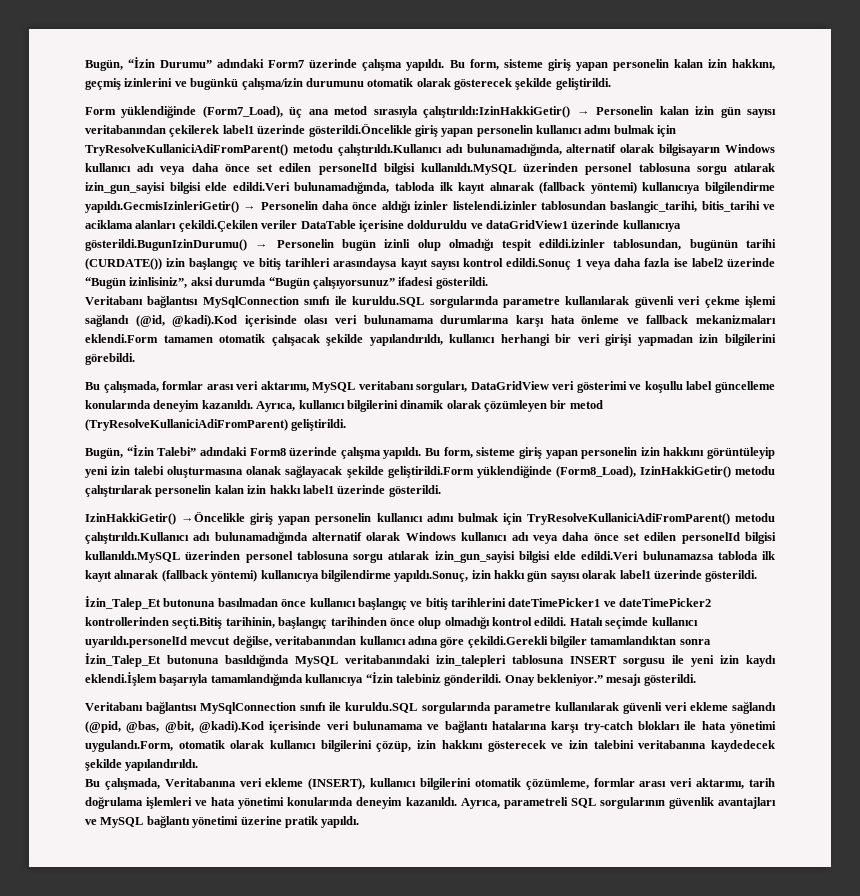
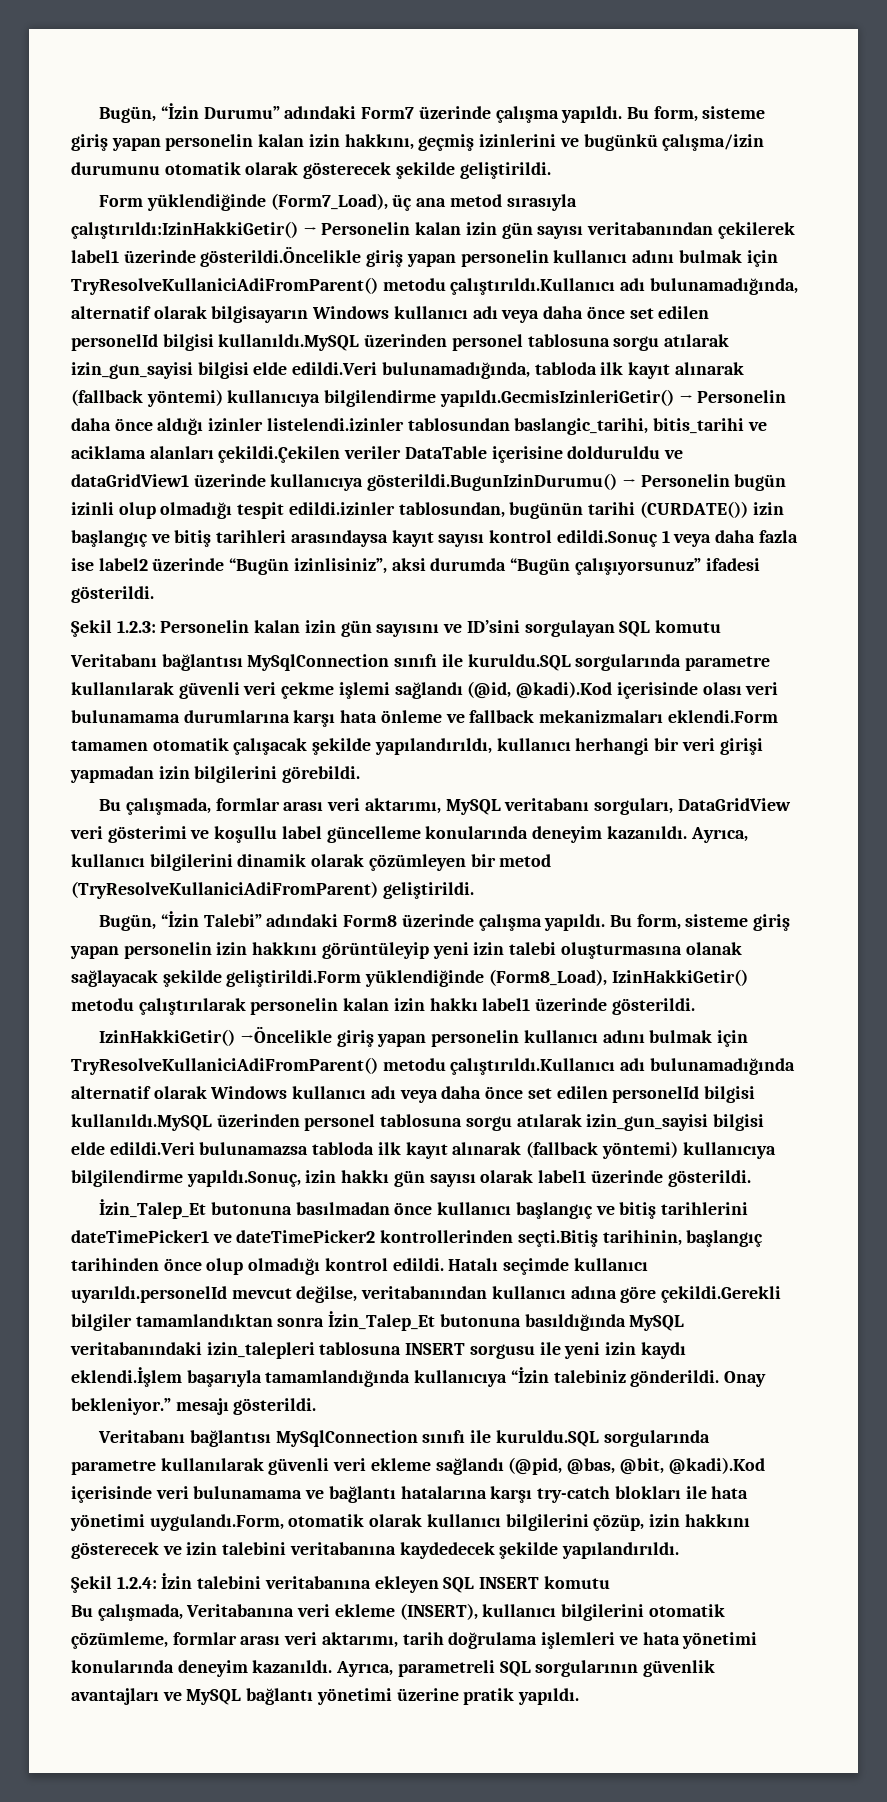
(488, 283) none -> [71,620,721,637] // Şekil 1.2.3: Personelin kalan izin gün sayısını ve ID’sini sorgulayan SQL komutu
(199, 765) none -> [71,1573,610,1593] // Şekil 1.2.4: İzin talebini veritabanına ekleyen SQL INSERT komutu

